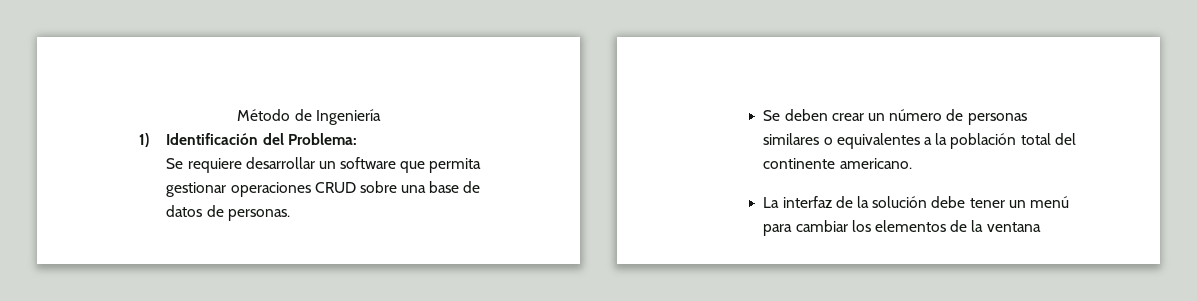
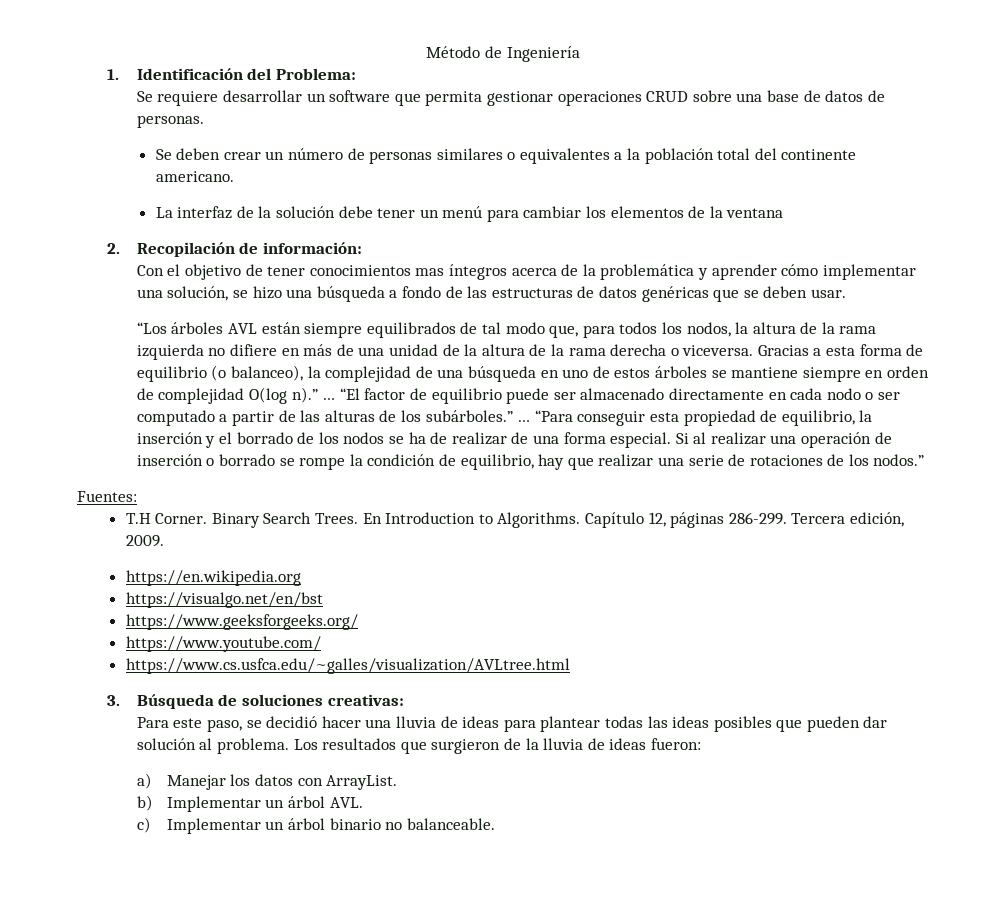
[139,133,150,147] 1) -> [106,69,119,80] 1.
(1041, 227) none -> [106,242,363,257] [136,264,916,280] [136,286,846,302] [136,322,877,338] [136,344,924,360] [136,365,929,382] [136,387,900,404] [136,410,873,426] [136,432,892,448] [136,454,925,470] [77,491,137,502] [125,512,904,528] [125,535,164,547] [125,570,301,586] [125,592,323,608] [125,614,358,630] [125,636,321,652] [125,658,570,674] [106,694,404,709] [136,716,888,732] [136,738,701,754] [136,773,398,790] [136,795,363,812] [136,817,495,834] // 2. Recopilación de información: // Con el objetivo de tener conocimientos mas íntegros acerca de la problemática y aprender cómo implementar una solución, se hizo una búsqueda a fondo de las estructuras de datos genéricas que se deben usar. // “Los árboles AVL están siempre equilibrados de tal modo que, para todos los nodos, la altura de la rama izquierda no difiere en más de una unidad de la altura de la rama derecha o viceversa. Gracias a esta forma de equilibrio (o balanceo), la complejidad de una búsqueda en uno de estos árboles se mantiene siempre en orden de complejidad O(log n).” … “El factor de equilibrio puede ser almacenado directamente en cada nodo o ser computado a partir de las alturas de los subárboles.” … “Para conseguir esta propiedad de equilibrio, la inserción y el borrado de los nodos se ha de realizar de una forma especial. Si al realizar una operación de inserción o borrado se rompe la condición de equilibrio, hay que realizar una serie de rotaciones de los nodos.” // Fuentes: // T.H Corner. Binary Search Trees. En Introduction to Algorithms. Capítulo 12, páginas 286-299. Tercera edición, 2009. // https://en.wikipedia.org // https://visualgo.net/en/bst // https://www.geeksforgeeks.org/ // https://www.youtube.com/ // https://www.cs.usfca.edu/~galles/visualization/AVLtree.html // 3. Búsqueda de soluciones creativas: // Para este paso, se decidió hacer una lluvia de ideas para plantear todas las ideas posibles que pueden dar solución al problema. Los resultados que surgieron de la lluvia de ideas fueron: // a) Manejar los datos con ArrayList. // b) Implementar un árbol AVL. // c) Implementar un árbol binario no balanceable.

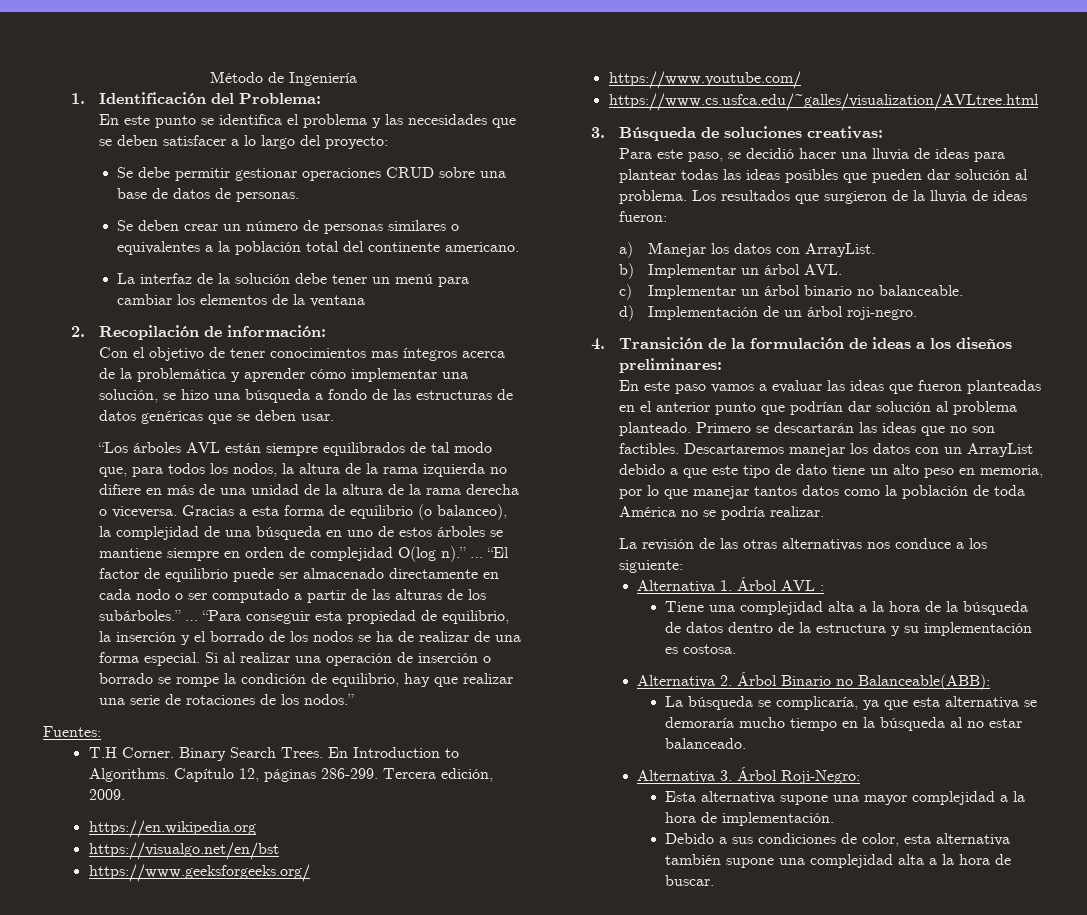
[136,90,483,106] Se requiere desarrollar un software que permita -> [99,114,517,128] [99,135,389,149] [116,167,230,181] En este punto se identifica el problema y las necesidades que se deben satisfacer a lo largo del proyecto: // Se debe permitir
(495, 824) none -> [619,305,917,321] [591,337,1013,350] [619,358,723,373] [619,380,1042,394] [619,401,1018,415] [619,422,996,436] [619,443,1034,457] [619,464,1044,478] [619,485,1026,499] [619,506,825,520] [619,538,988,551] [619,560,684,573] [636,577,824,593] [665,601,1029,615] [665,622,1033,636] [665,644,737,654] [636,672,990,690] [665,696,1038,710] [665,717,1023,731] [665,738,747,749] [636,767,860,784] [665,791,1026,805] [665,812,835,826] [665,833,1011,847] [665,854,1012,868] [665,875,715,886] // d) Implementación de un árbol roji-negro. // 4. Transición de la formulación de ideas a los diseños preliminares: // En este paso vamos a evaluar las ideas que fueron planteadas en el anterior punto que podrían dar solución al problema planteado. Primero se descartarán las ideas que no son factibles. Descartaremos manejar los datos con un ArrayList debido a que este tipo de dato tiene un alto peso en memoria, por lo que manejar tantos datos como la población de toda América no se podría realizar. // La revisión de las otras alternativas nos conduce a los siguiente: // Alternativa 1. Árbol AVL : // Tiene una complejidad alta a la hora de la búsqueda de datos dentro de la estructura y su implementación es costosa. // Alternativa 2. Árbol Binario no Balanceable(ABB): // La búsqueda se complicaría, ya que esta alternativa se demoraría mucho tiempo en la búsqueda al no estar balanceado. // Alternativa 3. Árbol Roji-Negro: // Esta alternativa supone una mayor complejidad a la hora de implementación. // Debido a sus condiciones de color, esta alternativa también supone una complejidad alta a la hora de buscar.

